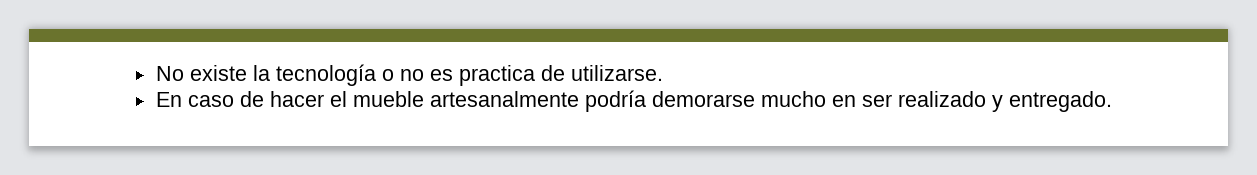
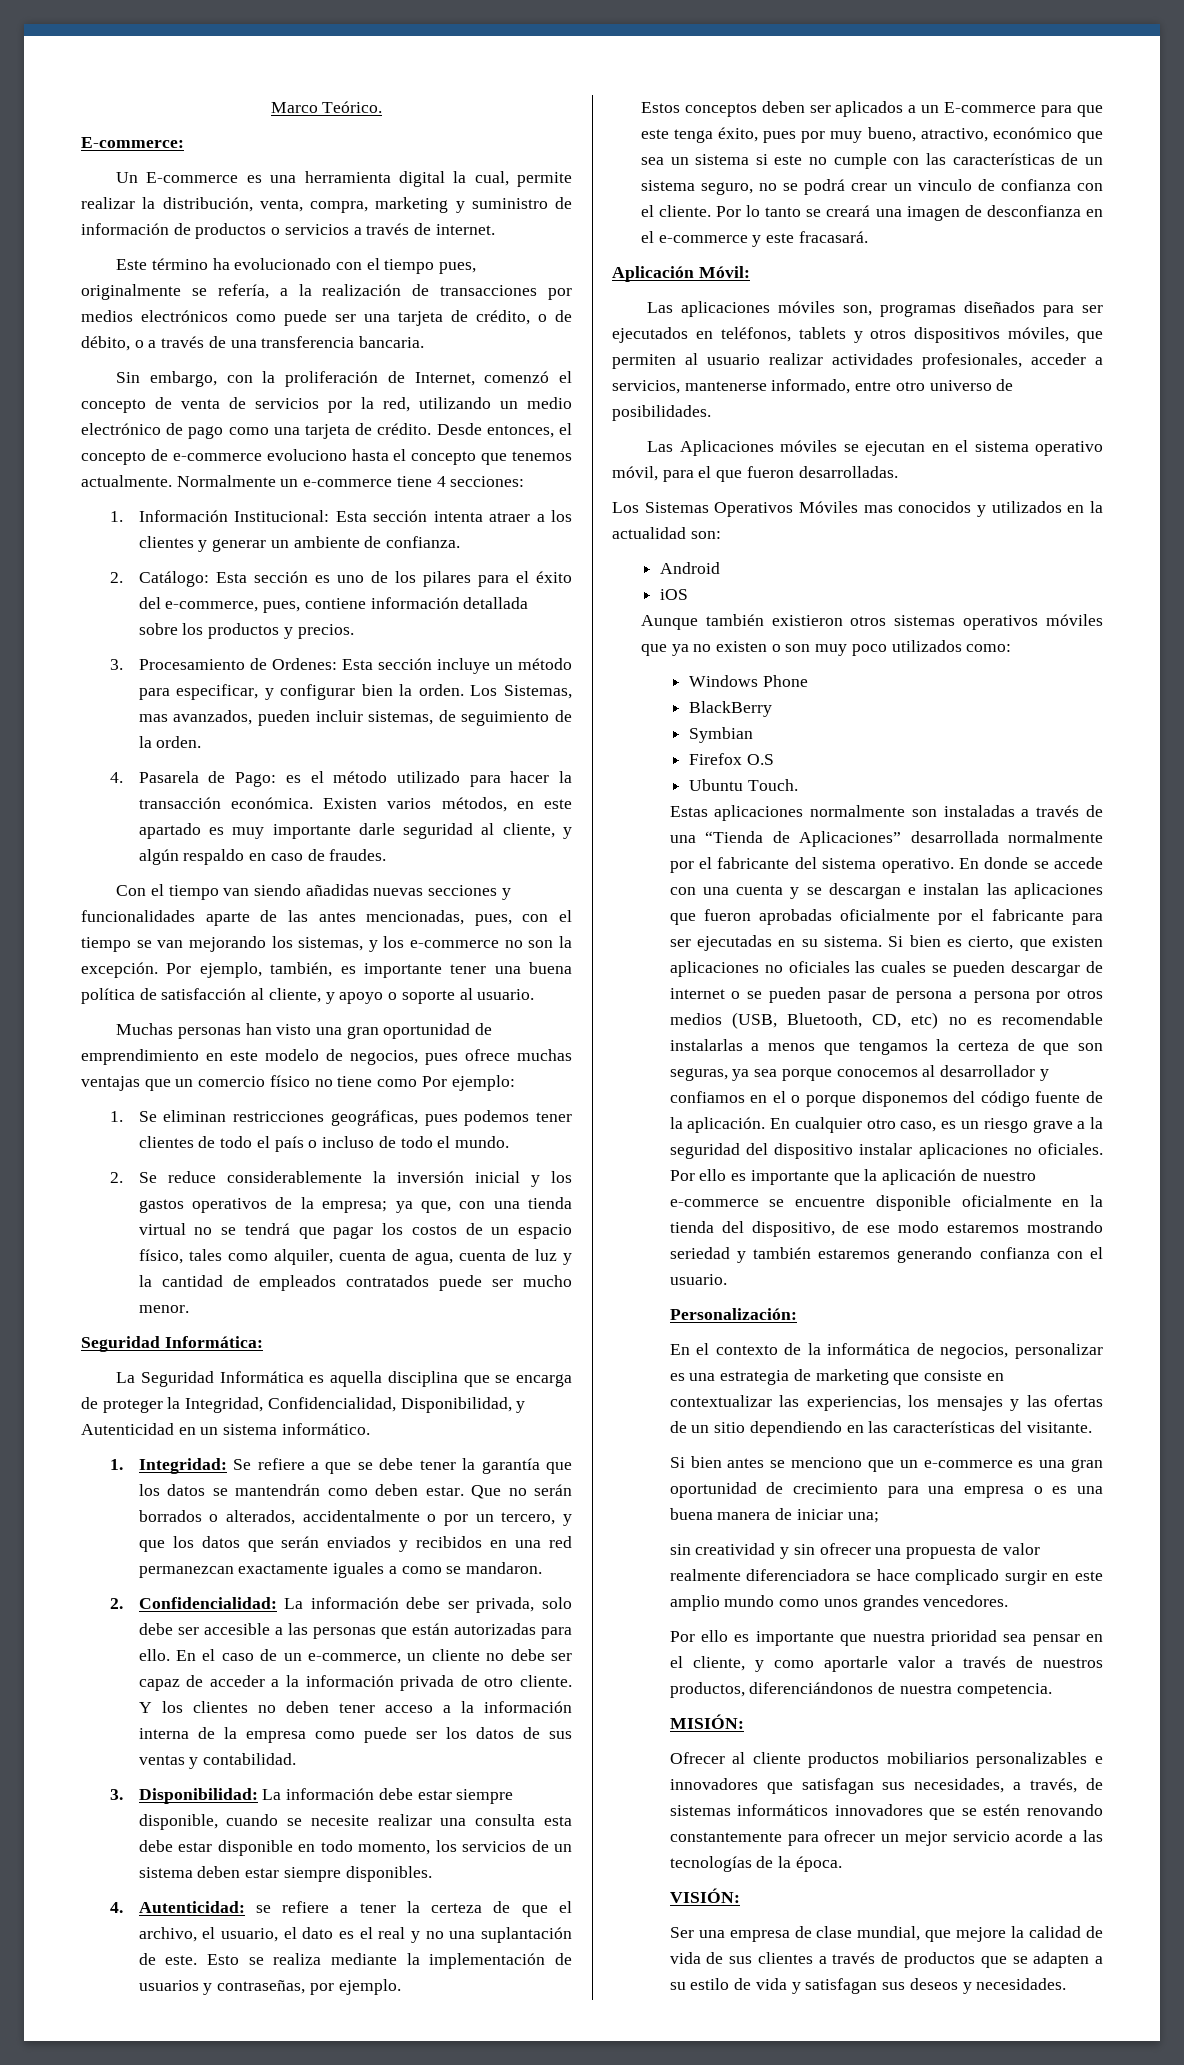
[155,64,663,86] [155,90,1112,112] No existe la tecnología o no es practica de utilizarse. // En caso de hacer el mueble artesanalmente podría demorarse mucho en ser realizado y entregado. -> [270,101,383,113] [81,137,184,148] [116,171,572,187] [81,197,572,213] [81,223,495,239] [116,258,477,274] [81,284,572,300] [81,310,572,326] [81,336,425,351] [116,371,572,387] [81,397,572,413] [81,423,572,439] [81,449,572,465] [81,475,525,487] [109,510,572,522] [138,536,461,552] [109,571,572,587] [138,597,529,613] [138,623,354,639] [109,658,572,674] [138,684,572,700] [138,710,572,726] [138,736,202,748] [109,771,572,787] [138,797,572,812] [138,823,572,839] [138,849,387,865] [116,884,511,900] [81,910,572,926] [81,936,572,952] [81,962,572,978] [81,988,535,1004] [116,1023,493,1039] [81,1049,572,1065] [81,1075,515,1091] [109,1110,572,1126] [138,1136,509,1152] [109,1171,572,1187] [138,1197,572,1213] [138,1223,572,1239] [138,1249,572,1265] [138,1275,572,1291] [138,1305,189,1313] [81,1336,263,1352] [116,1371,572,1387] [81,1397,526,1413] [81,1423,370,1435] [109,1458,572,1474] [138,1484,572,1499] [138,1510,572,1526] [138,1536,572,1552] [138,1562,543,1578] [109,1597,572,1613] [138,1623,572,1639] [138,1649,572,1664] [138,1675,572,1691] [138,1701,572,1713] [138,1727,572,1743] [138,1753,297,1769] [109,1788,514,1804] [138,1814,572,1830] [138,1840,572,1856] [138,1866,432,1882] [109,1901,572,1917] [138,1927,572,1943] [138,1953,572,1969] [138,1979,401,1995] [640,101,1103,117] [640,127,1103,143] [640,153,1103,169] [640,179,1103,195] [640,205,1103,221] [640,231,868,247] [612,266,750,282] [647,301,1103,317] [612,327,1103,343] [612,353,1103,369] [612,379,1014,394] [612,405,711,421] [647,440,1103,456] [612,466,898,482] [612,501,1103,517] [612,527,721,539] [660,562,721,574] [660,589,689,600] [640,614,1103,630] [640,640,1012,656] [688,675,808,687] [688,701,772,717] [688,727,753,743] [688,753,774,765] [688,779,798,791] [669,805,1103,821] [669,831,1103,847] [669,857,1103,873] [669,883,1103,899] [669,909,1103,925] [669,935,1103,951] [669,961,1103,977] [669,987,1103,1003] [669,1012,1103,1029] [669,1039,1103,1055] [669,1065,1049,1081] [669,1091,1103,1107] [669,1117,1103,1133] [669,1143,1103,1159] [669,1169,1036,1185] [669,1195,1103,1211] [669,1221,1103,1237] [669,1247,1103,1263] [669,1274,727,1285] [669,1308,797,1320] [669,1343,1103,1359] [669,1369,1004,1385] [669,1395,1103,1411] [669,1421,1092,1437] [669,1456,1103,1472] [669,1482,1103,1498] [669,1508,879,1523] [669,1543,1040,1559] [669,1569,1103,1585] [669,1595,1009,1611] [669,1630,1103,1646] [669,1656,1103,1672] [669,1682,1052,1698] [669,1714,744,1729] [669,1752,1103,1768] [669,1778,1103,1794] [669,1804,1103,1820] [669,1830,1103,1846] [669,1856,842,1872] [669,1888,740,1903] [669,1926,1103,1942] [669,1952,1103,1968] [669,1978,1067,1994] Marco Teórico. // E-commerce: // Un E-commerce es una herramienta digital la cual, permite realizar la distribución, venta, compra, marketing y suministro de información de productos o servicios a través de internet. // Este término ha evolucionado con el tiempo pues, originalmente se refería, a la realización de transacciones por medios electrónicos como puede ser una tarjeta de crédito, o de débito, o a través de una transferencia bancaria. // Sin embargo, con la proliferación de Internet, comenzó el concepto de venta de servicios por la red, utilizando un medio electrónico de pago como una tarjeta de crédito. Desde entonces, el concepto de e-commerce evoluciono hasta el concepto que tenemos actualmente. Normalmente un e-commerce tiene 4 secciones: // 1. Información Institucional: Esta sección intenta atraer a los clientes y generar un ambiente de confianza. // 2. Catálogo: Esta sección es uno de los pilares para el éxito del e-commerce, pues, contiene información detallada sobre los productos y precios. // 3. Procesamiento de Ordenes: Esta sección incluye un método para especificar, y configurar bien la orden. Los Sistemas, mas avanzados, pueden incluir sistemas, de seguimiento de la orden. // 4. Pasarela de Pago: es el método utilizado para hacer la transacción económica. Existen varios métodos, en este apartado es muy importante darle seguridad al cliente, y algún respaldo en caso de fraudes. // Con el tiempo van siendo añadidas nuevas secciones y funcionalidades aparte de las antes mencionadas, pues, con el tiempo se van mejorando los sistemas, y los e-commerce no son la excepción. Por ejemplo, también, es importante tener una buena política de satisfacción al cliente, y apoyo o soporte al usuario. // Muchas personas han visto una gran oportunidad de emprendimiento en este modelo de negocios, pues ofrece muchas ventajas que un comercio físico no tiene como Por ejemplo: // 1. Se eliminan restricciones geográficas, pues podemos tener clientes de todo el país o incluso de todo el mundo. // 2. Se reduce considerablemente la inversión inicial y los gastos operativos de la empresa; ya que, con una tienda virtual no se tendrá que pagar los costos de un espacio físico, tales como alquiler, cuenta de agua, cuenta de luz y la cantidad de empleados contratados puede ser mucho menor. // Seguridad Informática: // La Seguridad Informática es aquella disciplina que se encarga de proteger la Integridad, Confidencialidad, Disponibilidad, y Autenticidad en un sistema informático. // 1. Integridad: Se refiere a que se debe tener la garantía que los datos se mantendrán como deben estar. Que no serán borrados o alterados, accidentalmente o por un tercero, y que los datos que serán enviados y recibidos en una red permanezcan exactamente iguales a como se mandaron. // 2. Confidencialidad: La información debe ser privada, solo debe ser accesible a las personas que están autorizadas para ello. En el caso de un e-commerce, un cliente no debe ser capaz de acceder a la información privada de otro cliente. Y los clientes no deben tener acceso a la información interna de la empresa como puede ser los datos de sus ventas y contabilidad. // 3. Disponibilidad: La información debe estar siempre disponible, cuando se necesite realizar una consulta esta debe estar disponible en todo momento, los servicios de un sistema deben estar siempre disponibles. // 4. Autenticidad: se refiere a tener la certeza de que el archivo, el usuario, el dato es el real y no una suplantación de este. Esto se realiza mediante la implementación de usuarios y contraseñas, por ejemplo. // Estos conceptos deben ser aplicados a un E-commerce para que este tenga éxito, pues por muy bueno, atractivo, económico que sea un sistema si este no cumple con las características de un sistema seguro, no se podrá crear un vinculo de confianza con el cliente. Por lo tanto se creará una imagen de desconfianza en el e-commerce y este fracasará. // Aplicación Móvil: // Las aplicaciones móviles son, programas diseñados para ser ejecutados en teléfonos, tablets y otros dispositivos móviles, que permiten al usuario realizar actividades profesionales, acceder a servicios, mantenerse informado, entre otro universo de posibilidades. // Las Aplicaciones móviles se ejecutan en el sistema operativo móvil, para el que fueron desarrolladas. // Los Sistemas Operativos Móviles mas conocidos y utilizados en la actualidad son: // Android // iOS // Aunque también existieron otros sistemas operativos móviles que ya no existen o son muy poco utilizados como: // Windows Phone // BlackBerry // Symbian // Firefox O.S // Ubuntu Touch. // Estas aplicaciones normalmente son instaladas a través de una “Tienda de Aplicaciones” desarrollada normalmente por el fabricante del sistema operativo. En donde se accede con una cuenta y se descargan e instalan las aplicaciones que fueron aprobadas oficialmente por el fabricante para ser ejecutadas en su sistema. Si bien es cierto, que existen aplicaciones no oficiales las cuales se pueden descargar de internet o se pueden pasar de persona a persona por otros medios (USB, Bluetooth, CD, etc) no es recomendable instalarlas a menos que tengamos la certeza de que son seguras, ya sea porque conocemos al desarrollador y confiamos en el o porque disponemos del código fuente de la aplicación. En cualquier otro caso, es un riesgo grave a la seguridad del dispositivo instalar aplicaciones no oficiales. Por ello es importante que la aplicación de nuestro e-commerce se encuentre disponible oficialmente en la tienda del dispositivo, de ese modo estaremos mostrando seriedad y también estaremos generando confianza con el usuario. // Personalización: // En el contexto de la informática de negocios, personalizar es una estrategia de marketing que consiste en contextualizar las experiencias, los mensajes y las ofertas de un sitio dependiendo en las características del visitante. // Si bien antes se menciono que un e-commerce es una gran oportunidad de crecimiento para una empresa o es una buena manera de iniciar una; // sin creatividad y sin ofrecer una propuesta de valor realmente diferenciadora se hace complicado surgir en este amplio mundo como unos grandes vencedores. // Por ello es importante que nuestra prioridad sea pensar en el cliente, y como aportarle valor a través de nuestros productos, diferenciándonos de nuestra competencia. // MISIÓN: // Ofrecer al cliente productos mobiliarios personalizables e innovadores que satisfagan sus necesidades, a través, de sistemas informáticos innovadores que se estén renovando constantemente para ofrecer un mejor servicio acorde a las tecnologías de la época. // VISIÓN: // Ser una empresa de clase mundial, que mejore la calidad de vida de sus clientes a través de productos que se adapten a su estilo de vida y satisfagan sus deseos y necesidades.

